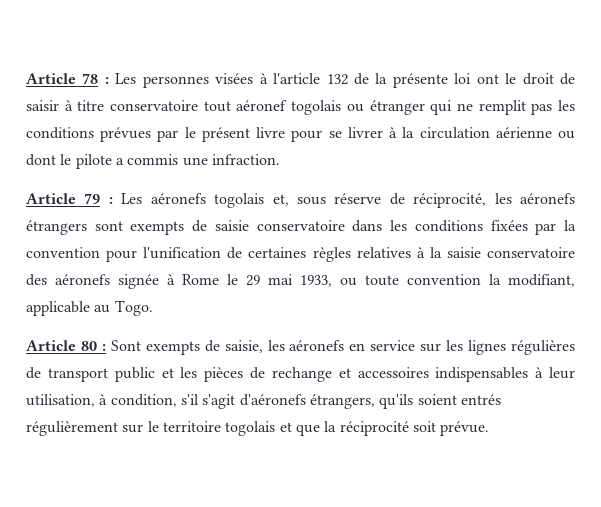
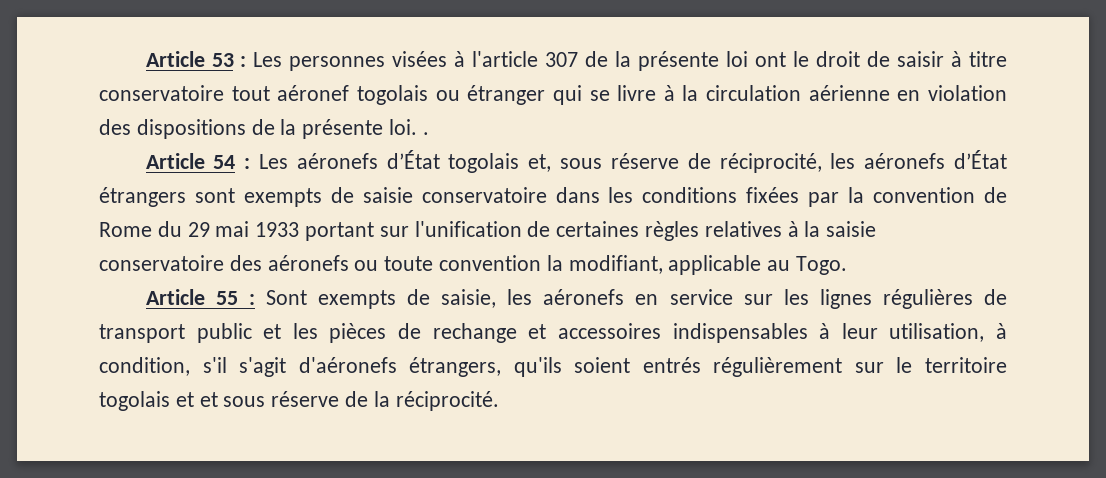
[26,73,99,84] Article 78 -> [145,51,234,67] Article 53
[326,74,348,85] 132 -> [545,52,579,67] 307
[456,100,575,115] [26,127,575,142] [26,154,280,169] [26,193,101,204] ne remplit pas les conditions prévues par le présent livre pour se livrer à la circulation aérienne ou dont le pilote a commis une infraction. // Article 79 -> [589,85,1007,101] [99,119,429,139] [145,153,236,169] se livre à la circulation aérienne en violation des dispositions de la présente loi. . // Article 54
(206, 198) none -> [386,150,440,169] d’État
(576, 198) none -> [954,150,1008,169] d’État
[106,250,138,262] pour -> [983,187,1007,203] [99,221,409,241] de Rome du 29 mai 1933 portant sur
[118,274,332,289] signée à Rome le 29 mai 1933, -> (349, 263) none
[80,341,97,351] 80 -> [215,291,238,305] 55
[295,421,490,436] que la réciprocité soit prévue. -> [199,391,499,411] et sous réserve de la réciprocité.

